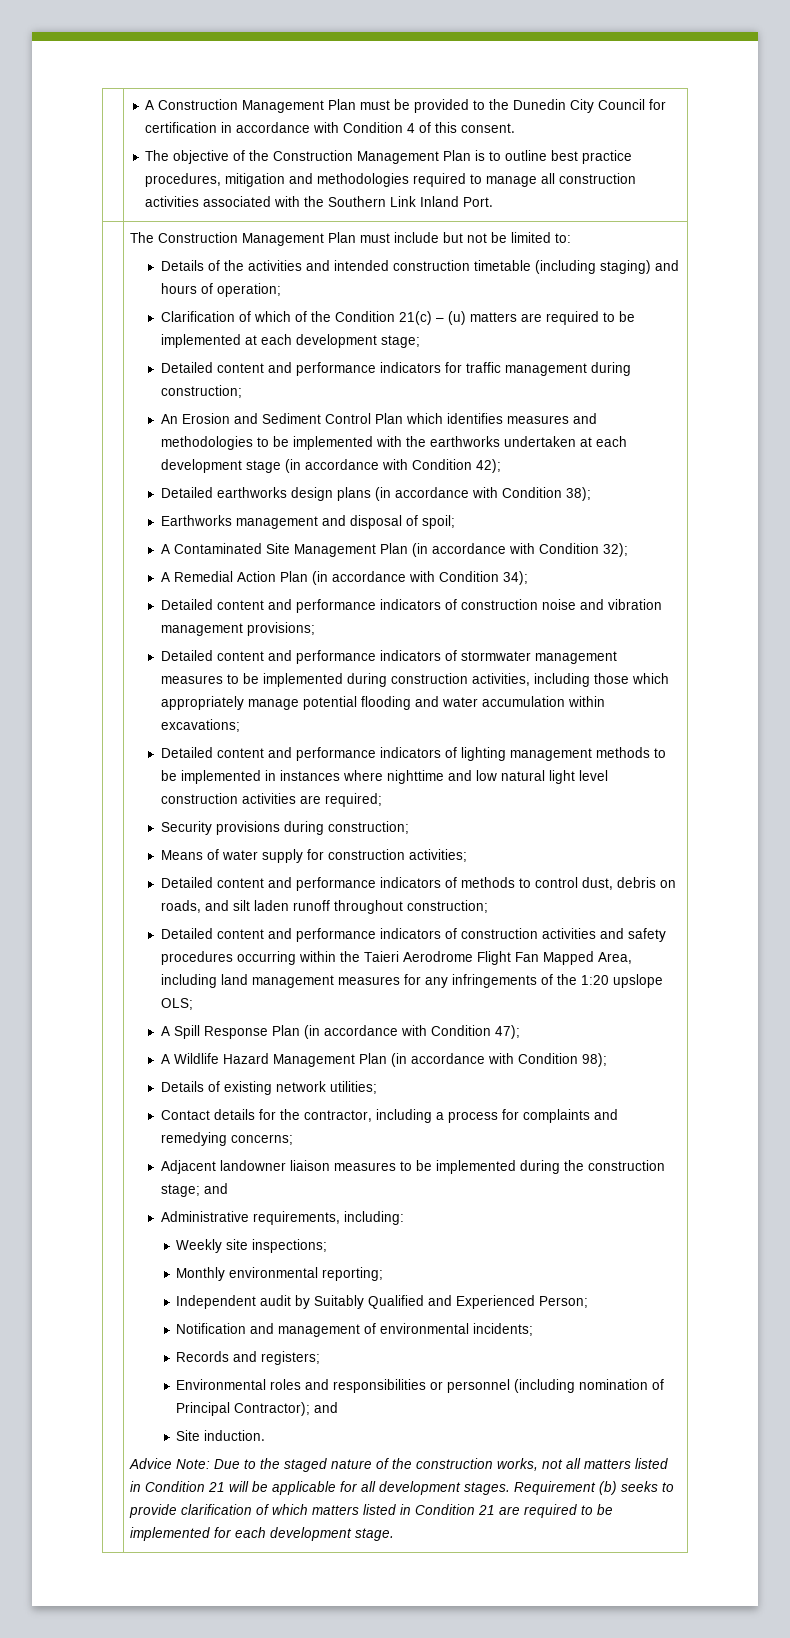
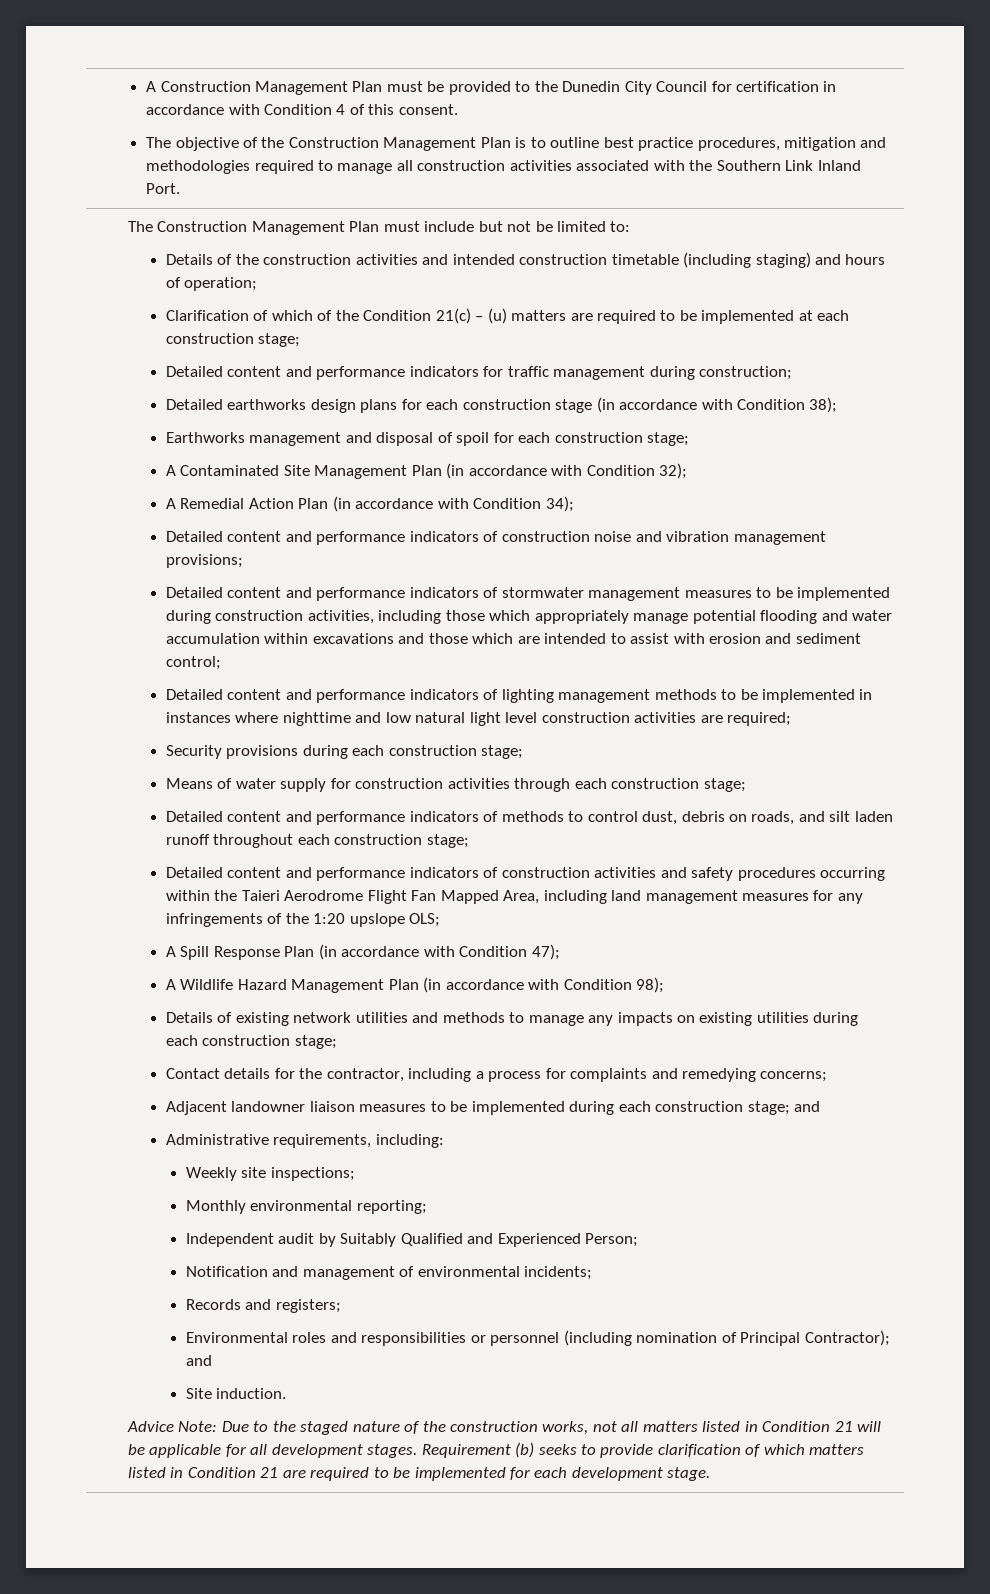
(244, 265) none -> [263,254,352,265] construction
[295,334,377,348] development -> [165,333,254,344] construction
[160,413,597,424] [160,436,627,450] [160,459,501,473] // An Erosion and Sediment Control Plan which identifies measures and methodologies to be implemented with the earthworks undertaken at each development stage (in accordance with Condition 42); -> (793, 373) none
(371, 494) none -> [401,399,593,413] for each construction stage
[421,515,455,529] spoil; -> [456,432,690,446] spoil for each construction stage;
[160,719,240,732] excavations; -> [312,633,861,644] [165,656,221,670] excavations and those which are intended to assist with erosion and sediment control;
[327,821,409,834] construction; -> [352,745,524,759] each construction stage;
[408,849,467,862] activities; -> [447,778,746,792] activities through each construction stage;
[406,900,488,913] construction; -> [297,834,469,848] each construction stage;
[329,1081,377,1094] utilities; -> [355,1012,859,1026] [165,1035,337,1049] utilities and methods to manage any impacts on existing utilities during each construction stage;
[563,1160,584,1171] the -> [618,1101,651,1112] each

